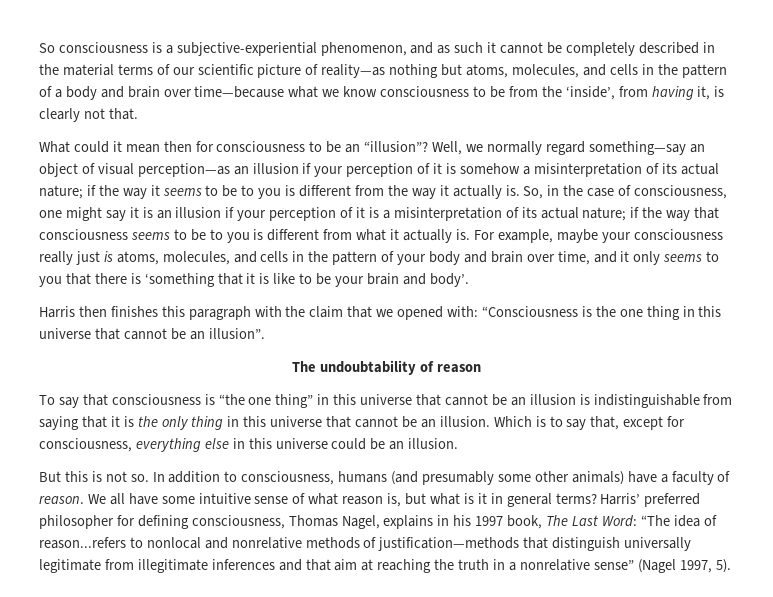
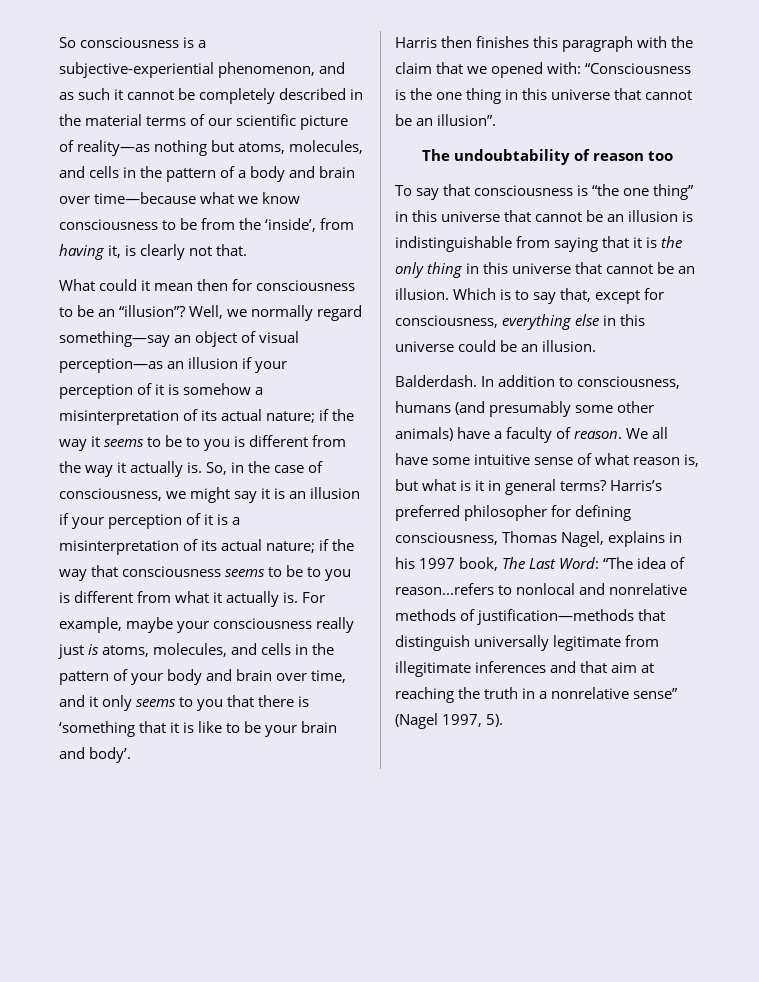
[39,210,62,218] one -> [166,491,187,499] we
(481, 368) none -> [648,151,674,161] too
[39,471,149,482] But this is not so. -> [395,375,477,387] Balderdash.
[600,493,641,505] Harris’ -> [610,480,663,491] Harris’s

